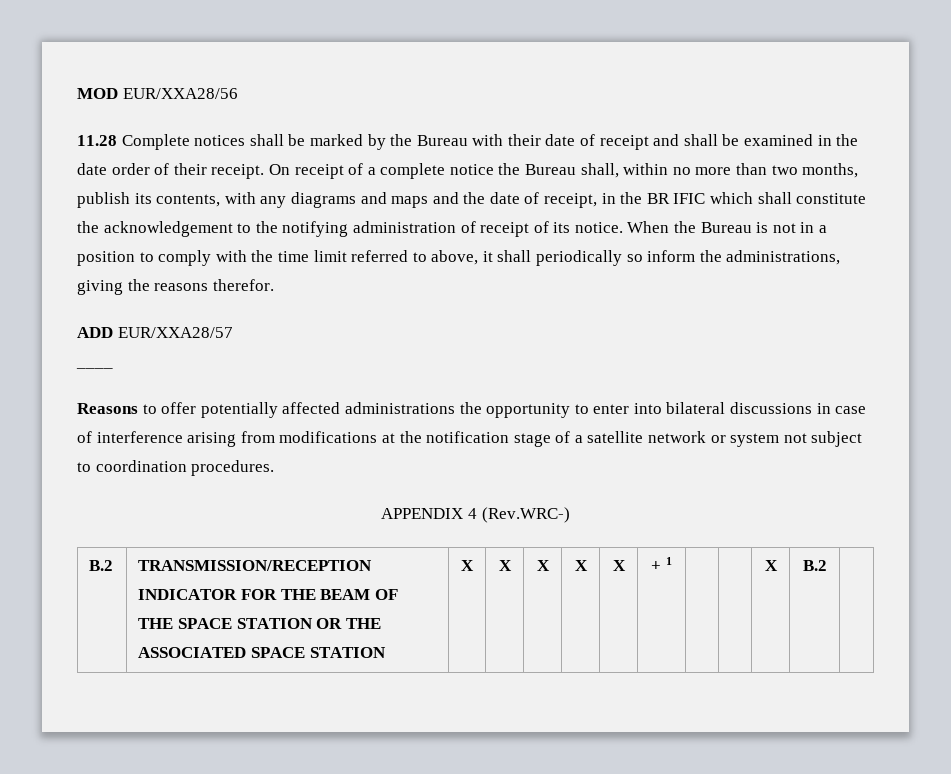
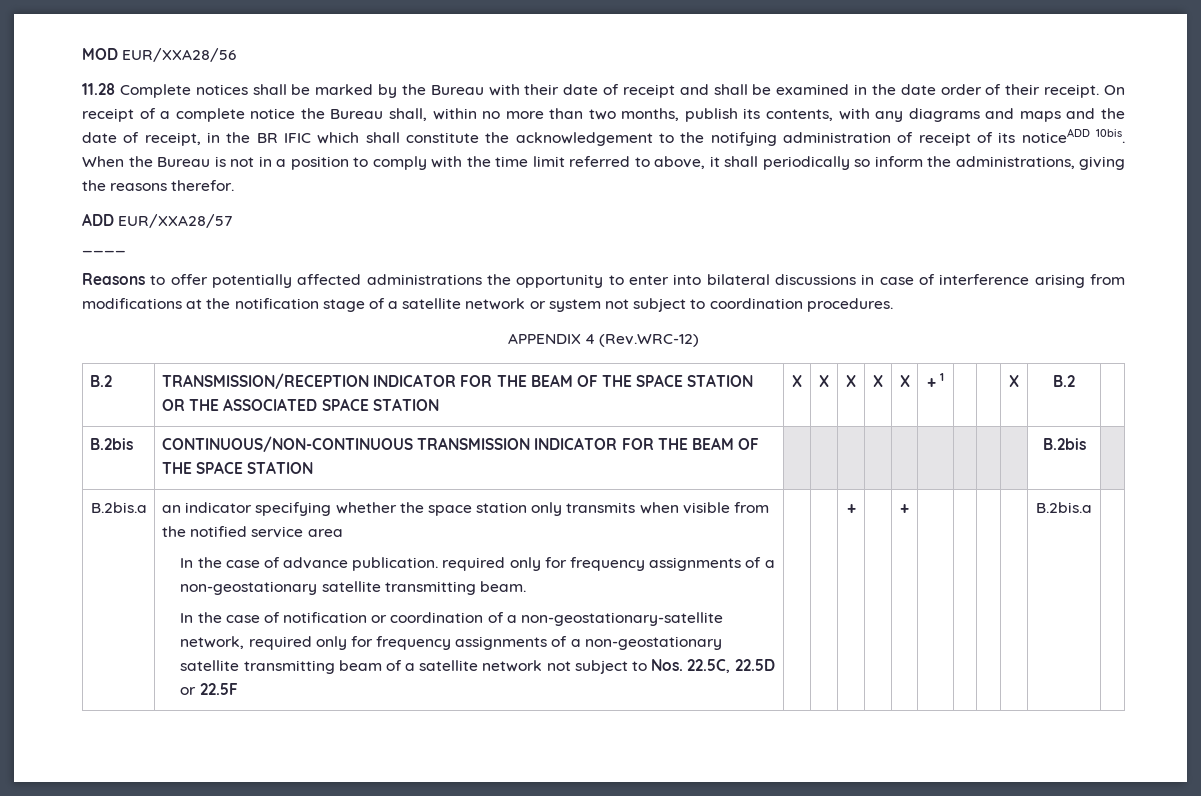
[574,222,623,233] notice. -> [1021,128,1126,143] noticeADD 10bis.
[481,507,570,523] (Rev.WRC-) -> [599,334,700,347] (Rev.WRC-12)
(827, 565) none -> [89,438,133,450] [161,436,760,452] [161,461,314,474] [1042,438,1086,450] [90,502,147,513] [161,502,769,516] [161,526,343,538] [180,557,775,571] [180,581,526,595] [180,612,723,626] [180,636,722,650] [180,659,775,674] [180,683,238,695] [846,504,856,513] [900,504,909,513] [1036,502,1092,513] // B.2bis | CONTINUOUS/NON-CONTINUOUS TRANSMISSION INDICATOR FOR THE BEAM OF THE SPACE STATION | | | | | | | | | | B.2bis | // B.2bis.a | an indicator specifying whether the space station only transmits when visible from the notified service area // In the case of advance publication. required only for frequency assignments of a non-geostationary satellite transmitting beam. // In the case of notification or coordination of a non-geostationary-satellite network, required only for frequency assignments of a non-geostationary satellite transmitting beam of a satellite network not subject to Nos. 22.5C, 22.5D or 22.5F | | | + | | + | | | | | B.2bis.a |

